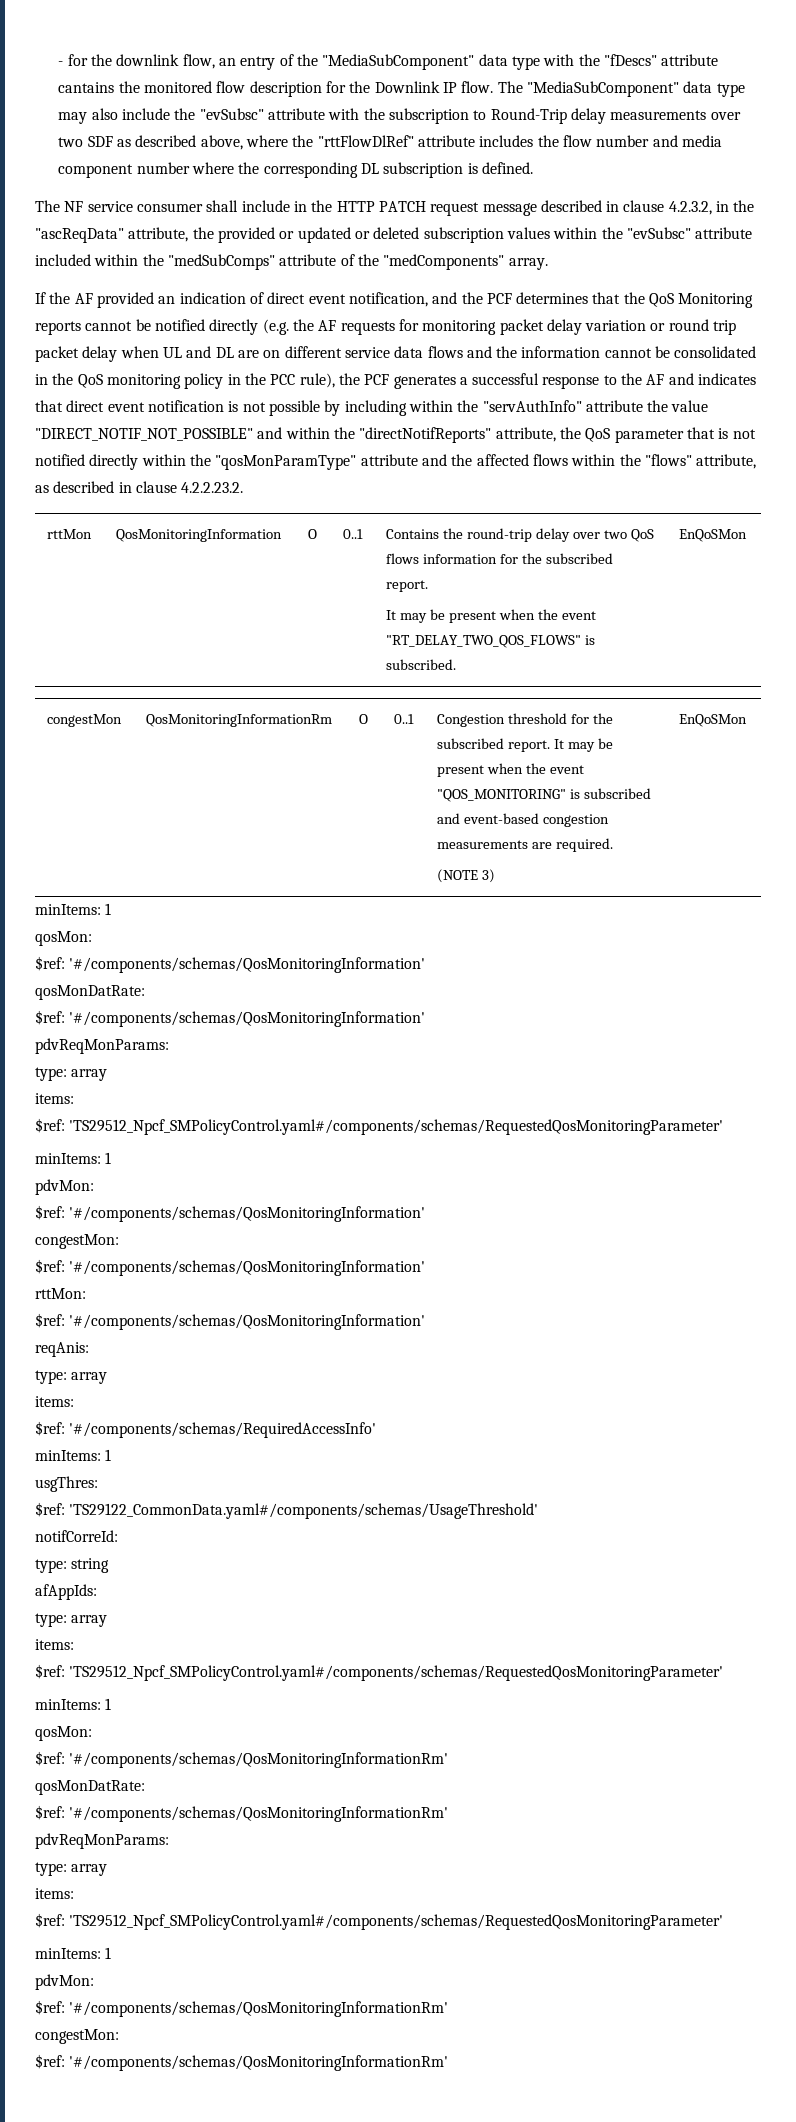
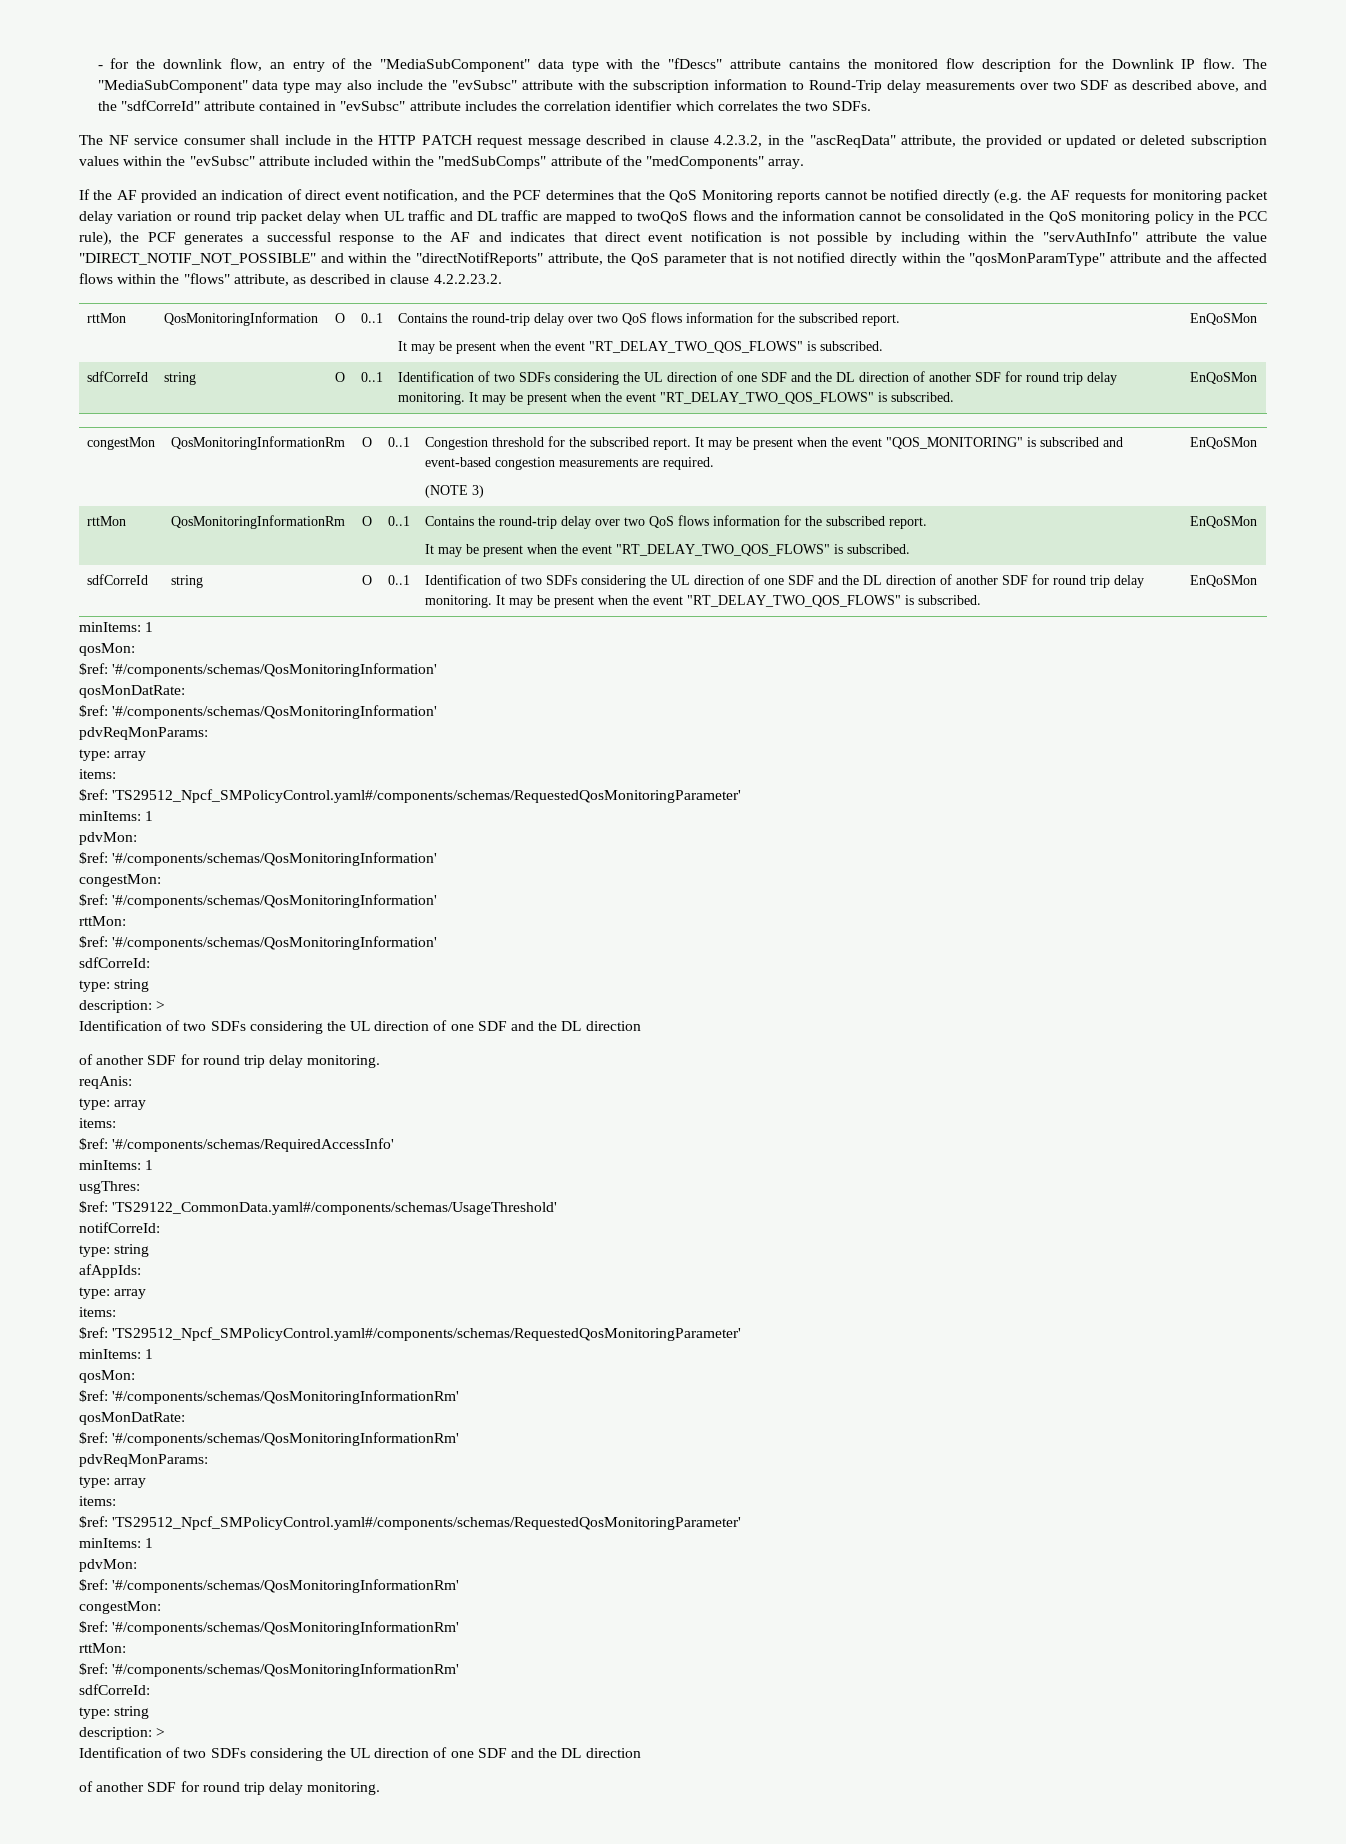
(470, 116) none -> [714,79,788,90] information
[246,135,722,147] [58,162,534,178] where the "rttFlowDlRef" attribute includes the flow number and media component number where the corresponding DL subscription is defined. -> [1243,80,1267,90] [97,100,872,111] and the "sdfCorreId" attribute contained in "evSubsc" attribute includes the correlation identifier which correlates the two SDFs.
(182, 352) none -> [408,210,446,221] traffic
[237,346,424,358] are on different service data -> [501,210,689,224] traffic are mapped to twoQoS
(748, 535) none -> [86,371,148,382] [163,372,196,385] [334,372,345,382] [360,372,383,382] [397,371,1117,385] [397,392,954,405] [1189,372,1257,384] // sdfCorreId | string | O | 0..1 | Identification of two SDFs considering the UL direction of one SDF and the DL direction of another SDF for round trip delay monitoring. It may be present when the event "RT_DELAY_TWO_QOS_FLOWS" is subscribed. | EnQoSMon
(748, 720) none -> [86,516,126,526] [170,515,345,529] [361,516,372,526] [387,516,410,526] [424,515,927,529] [424,544,910,557] [1189,516,1257,528] [86,574,148,585] [170,575,203,588] [361,575,372,585] [387,575,410,585] [424,574,1144,588] [424,595,981,608] [1189,575,1257,587] // rttMon | QosMonitoringInformationRm | O | 0..1 | Contains the round-trip delay over two QoS flows information for the subscribed report. // It may be present when the event "RT_DELAY_TWO_QOS_FLOWS" is subscribed. | EnQoSMon // sdfCorreId | string | O | 0..1 | Identification of two SDFs considering the UL direction of one SDF and the DL direction of another SDF for round trip delay monitoring. It may be present when the event "RT_DELAY_TWO_QOS_FLOWS" is subscribed. | EnQoSMon
(426, 1322) none -> [79,957,150,968] [79,979,150,992] [79,1000,166,1013] [79,1020,641,1034] [79,1054,381,1068] // sdfCorreId: // type: string // description: > // Identification of two SDFs considering the UL direction of one SDF and the DL direction // of another SDF for round trip delay monitoring.
(449, 2063) none -> [79,1643,126,1653] [79,1663,460,1677] [79,1684,150,1695] [79,1706,150,1719] [79,1727,166,1740] [79,1747,641,1761] [79,1781,381,1795] // rttMon: // $ref: '#/components/schemas/QosMonitoringInformationRm' // sdfCorreId: // type: string // description: > // Identification of two SDFs considering the UL direction of one SDF and the DL direction // of another SDF for round trip delay monitoring.

